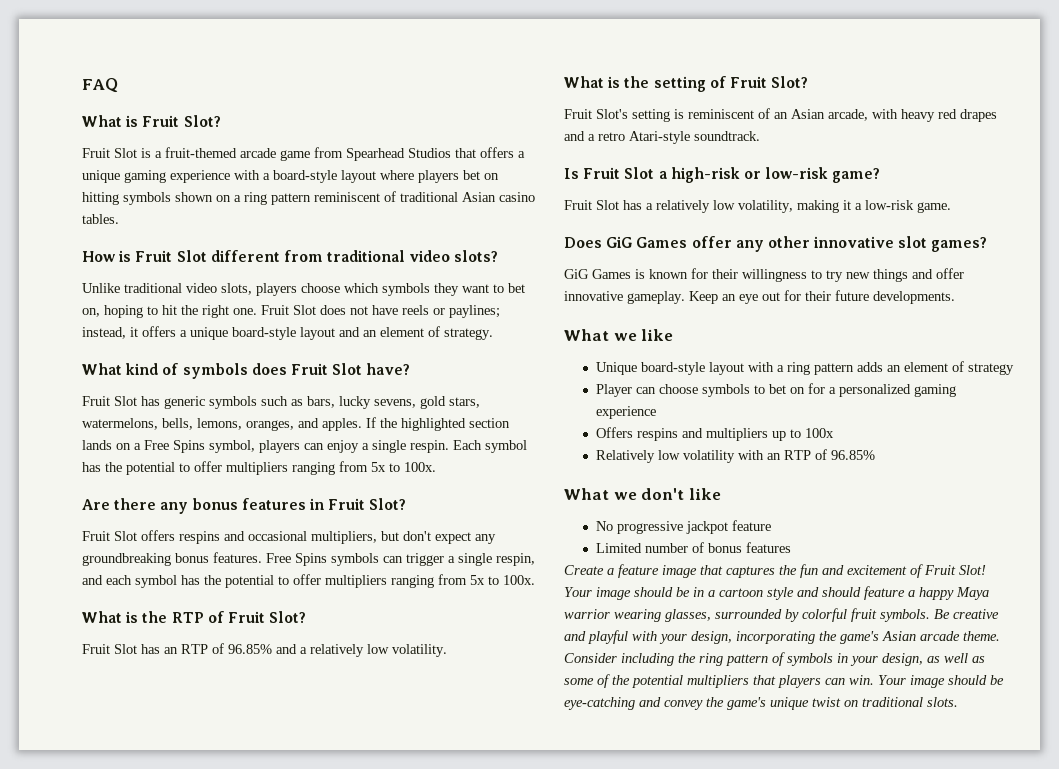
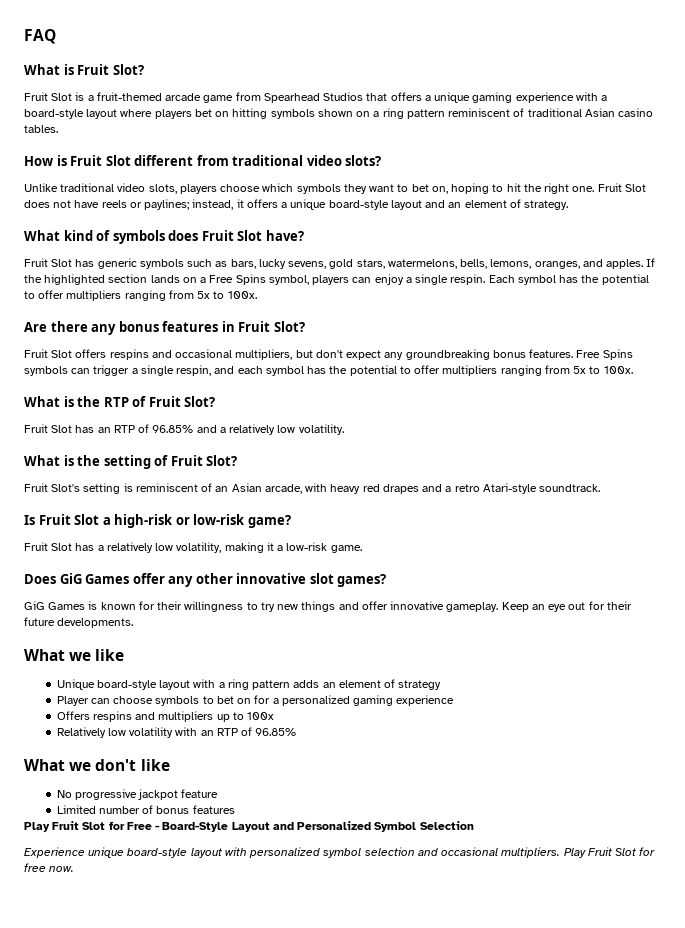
[564,564,986,578] [564,586,989,600] [564,608,999,622] [564,630,1000,644] [564,652,985,666] [564,674,1004,688] [564,697,958,710] Create a feature image that captures the fun and excitement of Fruit Slot! Your image should be in a cartoon style and should feature a happy Maya warrior wearing glasses, surrounded by colorful fruit symbols. Be creative and playful with your design, incorporating the game's Asian arcade theme. Consider including the ring pattern of symbols in your design, as well as some of the potential multipliers that players can win. Your image should be eye-catching and convey the game's unique twist on traditional slots. -> [24,821,474,832] [24,847,656,858] [24,863,75,872] Play Fruit Slot for Free - Board-Style Layout and Personalized Symbol Selection // Experience unique board-style layout with personalized symbol selection and occasional multipliers. Play Fruit Slot for free now.

